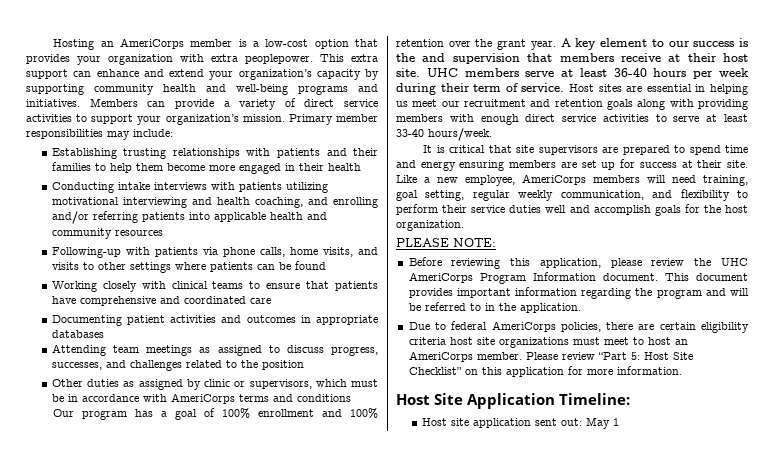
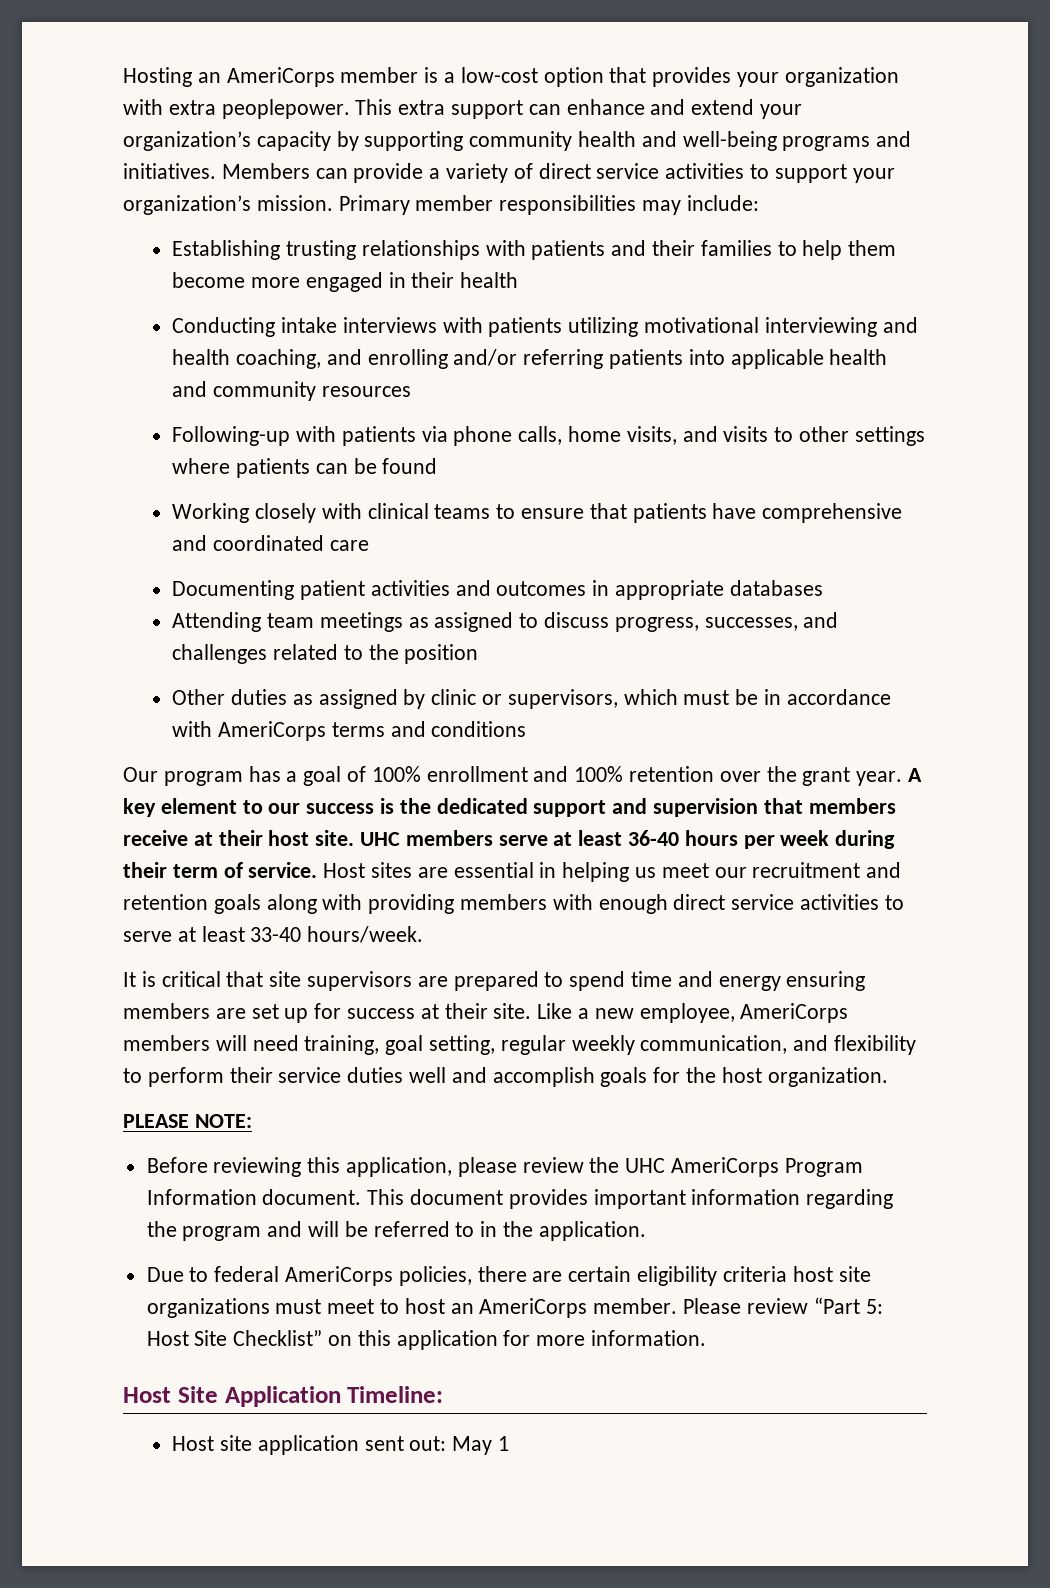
(415, 57) none -> [436,798,607,817] dedicated support

